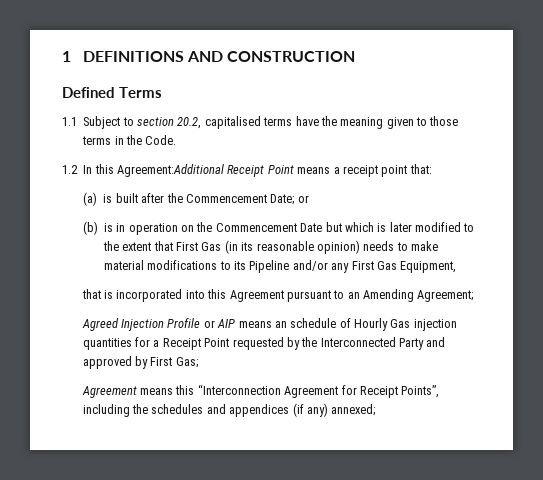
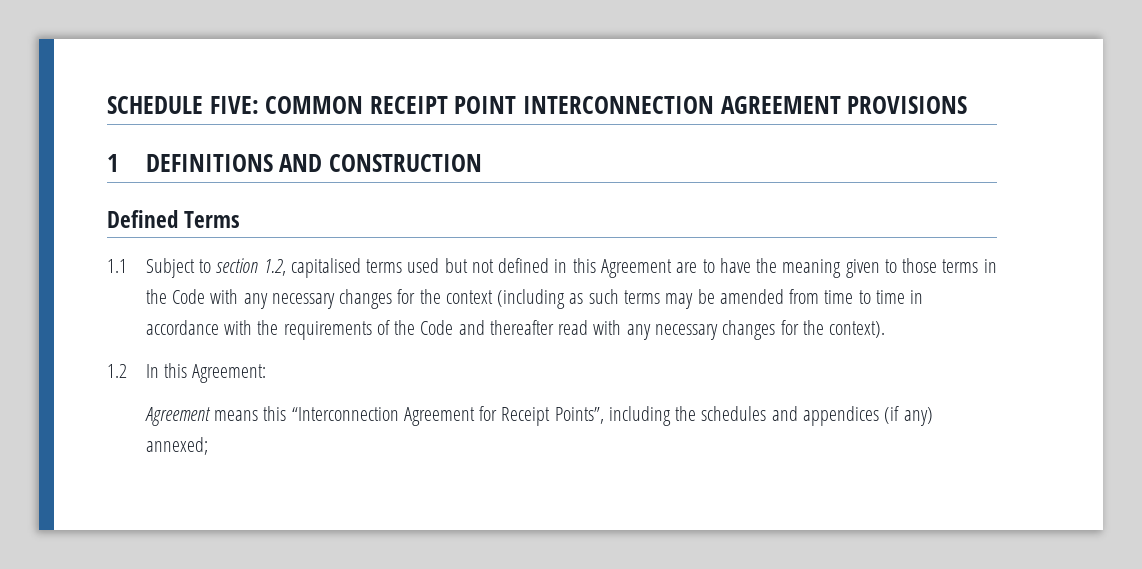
(62, 56) none -> [107,96,968,114] SCHEDULE FIVE: COMMON RECEIPT POINT INTERCONNECTION AGREEMENT PROVISIONS //
[177,117,202,129] 20.2, -> [263,259,286,276] 1.2,
(293, 121) none -> [407,258,715,278] used but not defined in this Agreement are to
[145,135,177,145] [62,164,432,177] [82,192,309,206] [82,221,475,235] [102,240,439,254] [103,260,457,273] [81,289,474,302] [81,318,457,331] [82,337,446,350] [82,356,198,369] Code. // 1.2 In this Agreement:Additional Receipt Point means a receipt point that: // (a) is built after the Commencement Date; or // (b) is in operation on the Commencement Date but which is later modified to the extent that First Gas (in its reasonable opinion) needs to make material modifications to its Pipeline and/or any First Gas Equipment, // that is incorporated into this Agreement pursuant to an Amending Agreement; // Agreed Injection Profile or AIP means an schedule of Hourly Gas injection quantities for a Receipt Point requested by the Interconnected Party and approved by First Gas; -> [172,289,924,309] [145,320,886,340] [107,363,267,383] Code with any necessary changes for the context (including as such terms may be amended from time to time in accordance with the requirements of the Code and thereafter read with any necessary changes for the context). // 1.2 In this Agreement:

